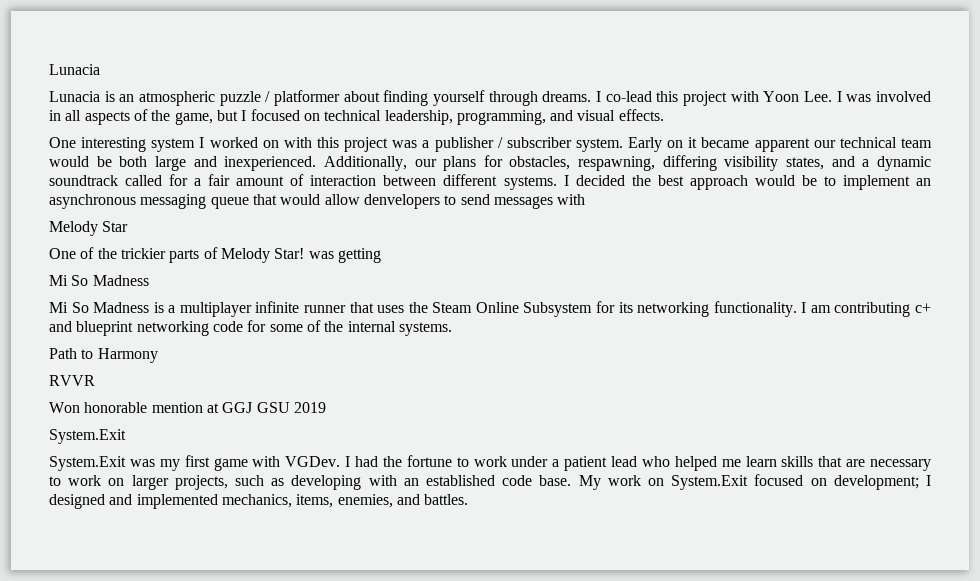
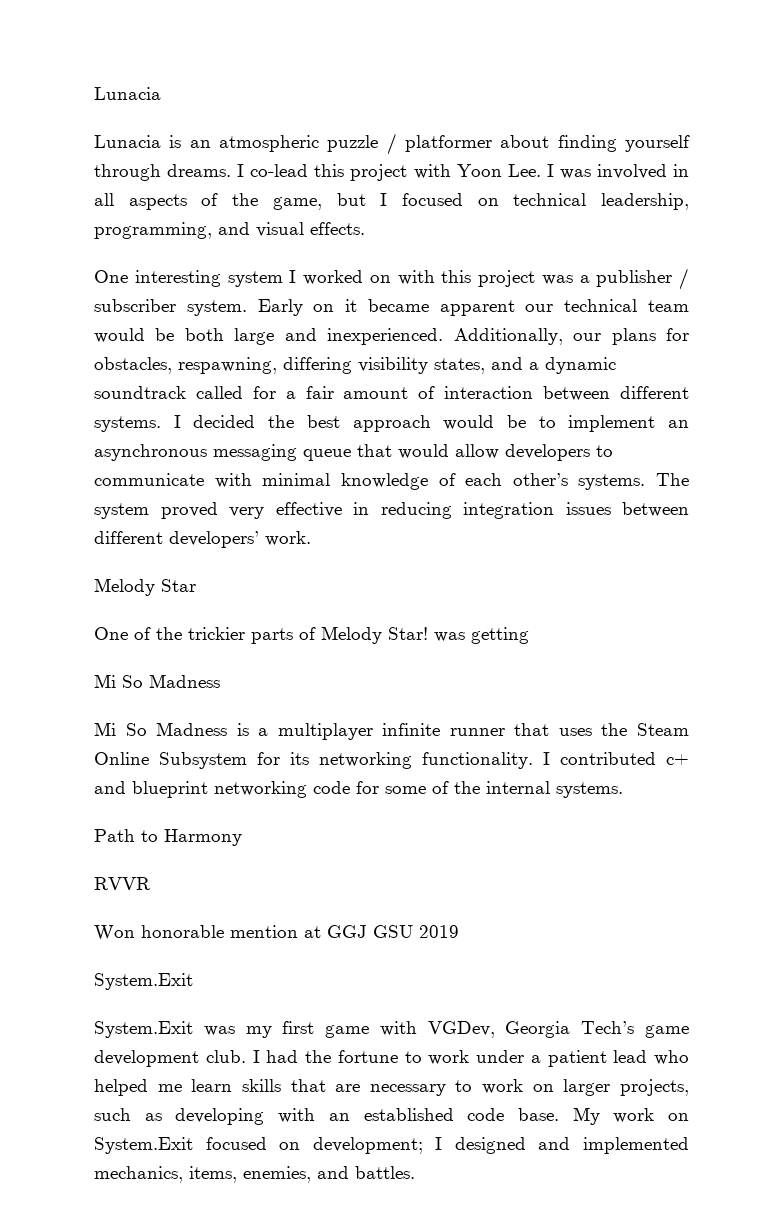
[363,194,586,209] denvelopers to send messages with -> [505,444,613,461] [94,473,689,490] [94,502,689,519] [94,531,311,548] developers to communicate with minimal knowledge of each other’s systems. The system proved very effective in reducing integration issues between different developers’ work.
[810,302,911,317] am contributing -> [560,752,656,765] contributed
[285,456,341,467] VGDev. -> [427,1021,689,1038] [94,1050,246,1067] VGDev, Georgia Tech’s game development club.

